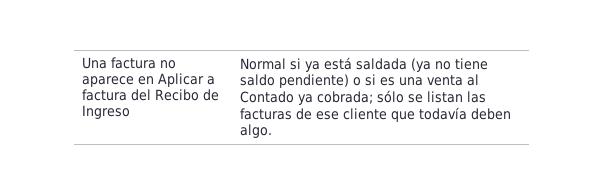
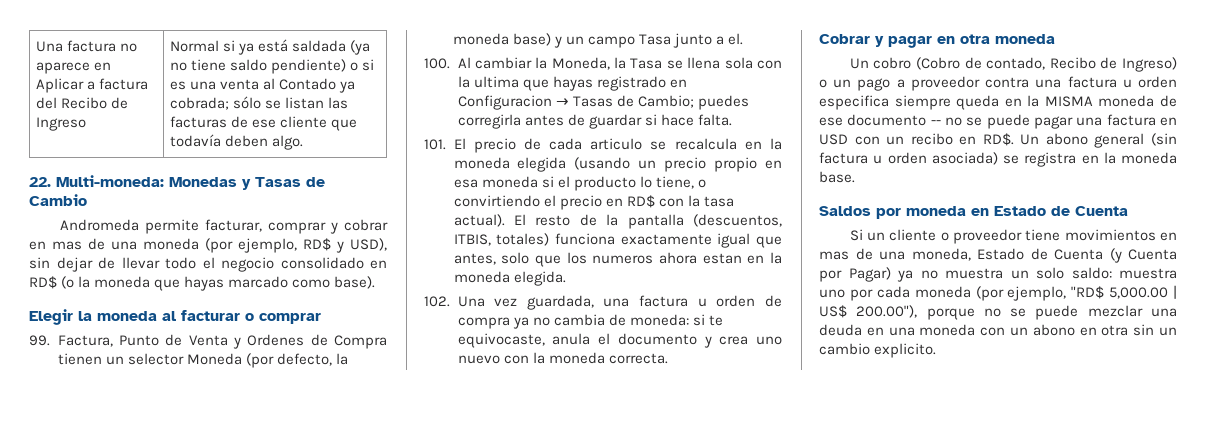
(272, 131) none -> [29,175,325,190] [29,194,87,206] [59,219,388,234] [29,238,387,253] [29,257,387,272] [29,276,376,291] [29,309,321,325] [29,334,388,349] [57,353,348,368] [452,33,743,48] [424,57,782,70] [457,76,687,91] [457,95,749,110] [457,114,732,129] [424,138,782,153] [453,157,782,172] [453,176,706,191] [453,195,734,210] [453,214,782,229] [453,233,782,248] [453,252,782,267] [453,271,566,286] [424,295,782,310] [457,314,723,329] [457,333,782,348] [457,352,668,364] [819,34,1055,48] [849,57,1177,72] [819,76,1177,91] [819,95,1177,110] [819,114,1177,129] [819,133,1177,148] [819,152,1177,167] [819,171,855,183] [819,206,1128,219] [849,229,1177,244] [819,248,1177,263] [819,267,1177,282] [819,285,1177,301] [819,305,1177,320] [819,324,1177,336] [819,343,937,358] // 22. Multi-moneda: Monedas y Tasas de Cambio // Andromeda permite facturar, comprar y cobrar en mas de una moneda (por ejemplo, RD$ y USD), sin dejar de llevar todo el negocio consolidado en RD$ (o la moneda que hayas marcado como base). // Elegir la moneda al facturar o comprar // 99. Factura, Punto de Venta y Ordenes de Compra tienen un selector Moneda (por defecto, la moneda base) y un campo Tasa junto a el. // 100. Al cambiar la Moneda, la Tasa se llena sola con la ultima que hayas registrado en Configuracion → Tasas de Cambio; puedes corregirla antes de guardar si hace falta. // 101. El precio de cada articulo se recalcula en la moneda elegida (usando un precio propio en esa moneda si el producto lo tiene, o convirtiendo el precio en RD$ con la tasa actual). El resto de la pantalla (descuentos, ITBIS, totales) funciona exactamente igual que antes, solo que los numeros ahora estan en la moneda elegida. // 102. Una vez guardada, una factura u orden de compra ya no cambia de moneda: si te equivocaste, anula el documento y crea uno nuevo con la moneda correcta. // Cobrar y pagar en otra moneda // Un cobro (Cobro de contado, Recibo de Ingreso) o un pago a proveedor contra una factura u orden especifica siempre queda en la MISMA moneda de ese documento -- no se puede pagar una factura en USD con un recibo en RD$. Un abono general (sin factura u orden asociada) se registra en la moneda base. // Saldos por moneda en Estado de Cuenta // Si un cliente o proveedor tiene movimientos en mas de una moneda, Estado de Cuenta (y Cuenta por Pagar) ya no muestra un solo saldo: muestra uno por cada moneda (por ejemplo, "RD$ 5,000.00 | US$ 200.00"), porque no se puede mezclar una deuda en una moneda con un abono en otra sin un cambio explicito.

